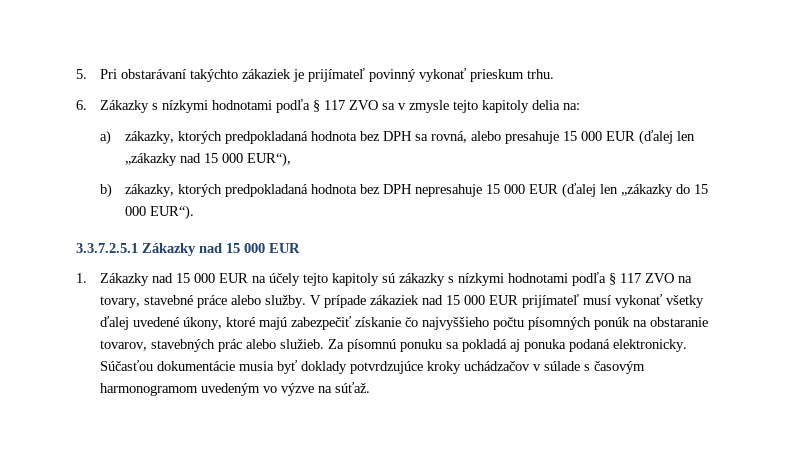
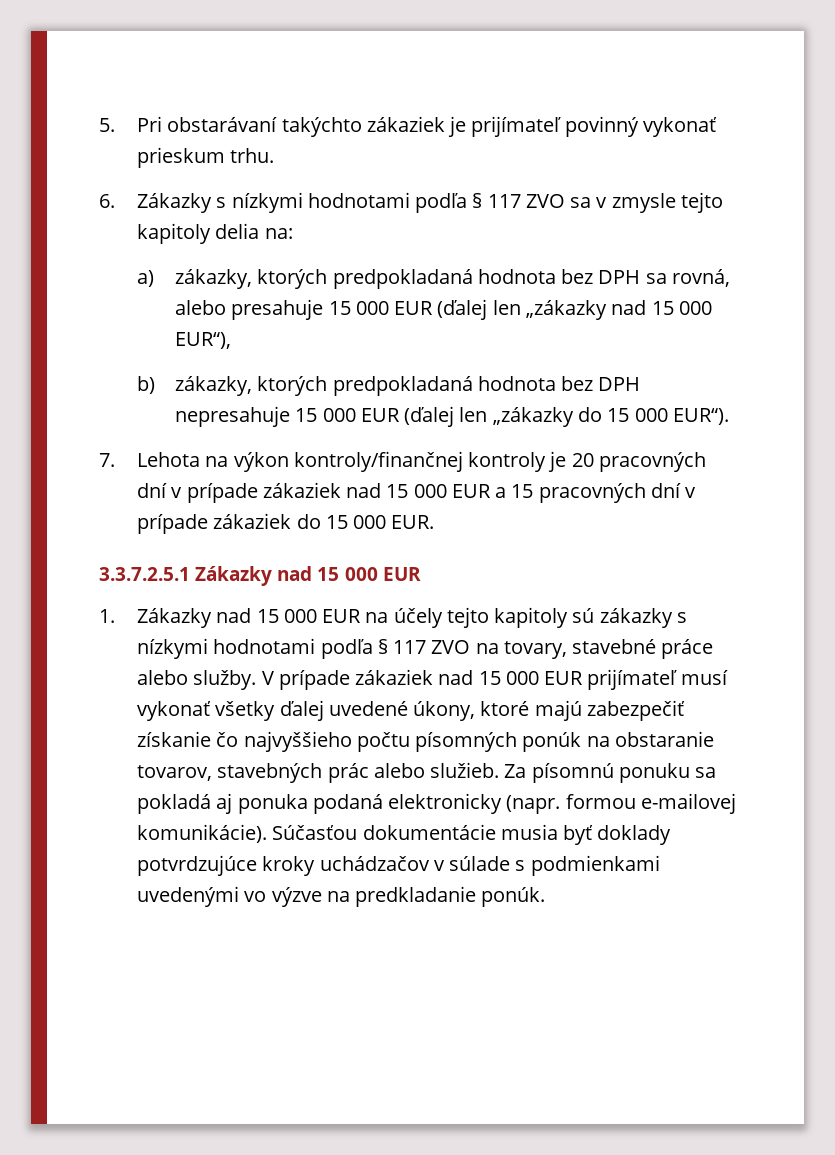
(194, 212) none -> [99,451,706,472] [137,482,697,503] [137,513,435,534] // 7. Lehota na výkon kontroly/finančnej kontroly je 20 pracovných dní v prípade zákaziek nad 15 000 EUR a 15 pracovných dní v prípade zákaziek do 15 000 EUR.
[613,339,688,352] elektronicky. -> [388,793,736,814] [137,824,268,843] elektronicky (napr. formou e-mailovej komunikácie).
[594,361,646,374] [100,383,261,396] časovým harmonogramom uvedeným -> [530,855,660,876] [137,886,240,907] podmienkami uvedenými
[335,382,371,393] súťaž. -> [355,886,546,907] predkladanie ponúk.

